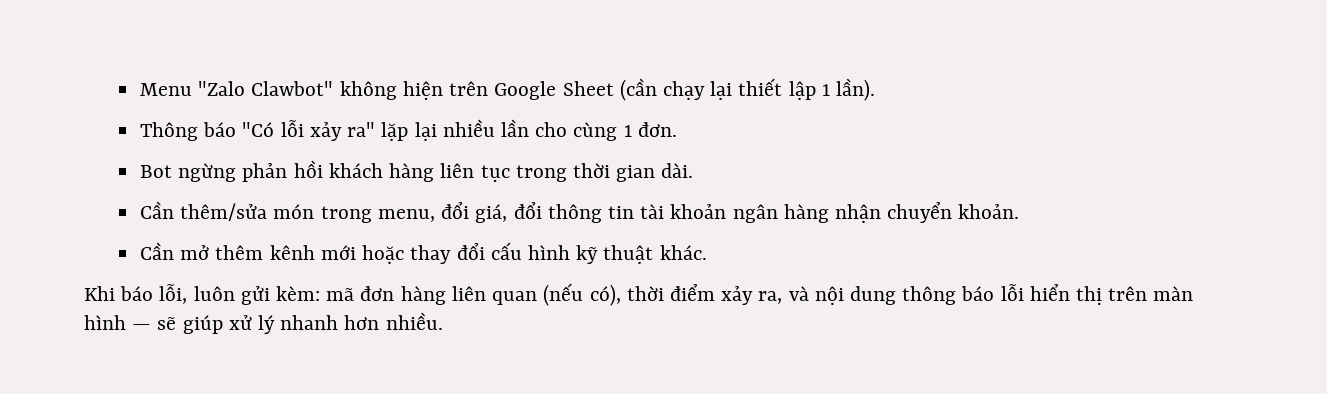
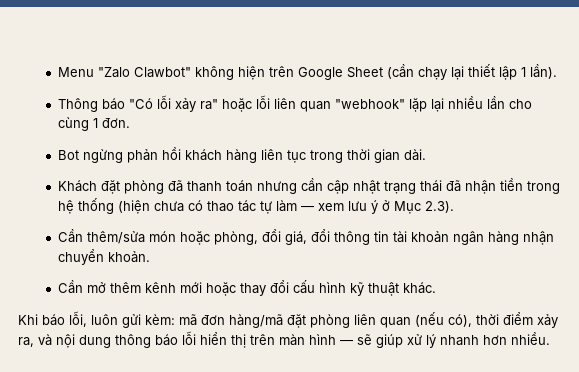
(376, 129) none -> [221,95,405,112] hoặc lỗi liên quan "webhook"
(694, 170) none -> [57,178,560,194] [57,198,454,214] // Khách đặt phòng đã thanh toán nhưng cần cập nhật trạng thái đã nhận tiền trong hệ thống (hiện chưa có thao tác tự làm — xem lưu ý ở Mục 2.3).
[320,206,435,223] trong menu, -> [179,231,258,245] hoặc phòng,
[400,286,446,305] hàng -> [229,314,350,328] hàng/mã đặt phòng

